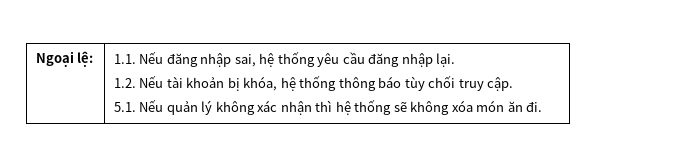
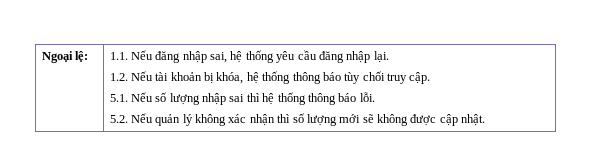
(164, 105) none -> [155,92,375,105] [109,113,153,123] số lượng nhập sai thì hệ thống thông báo lỗi. // 5.2. Nếu
[335,99,543,115] hệ thống sẽ không xóa món ăn đi. -> [292,113,486,126] số lượng mới sẽ không được cập nhật.

